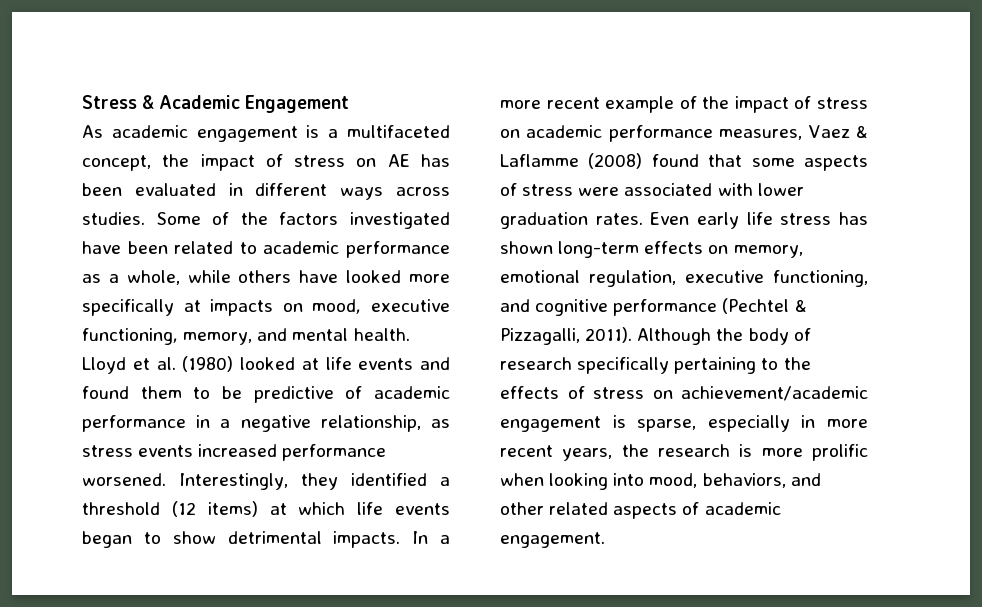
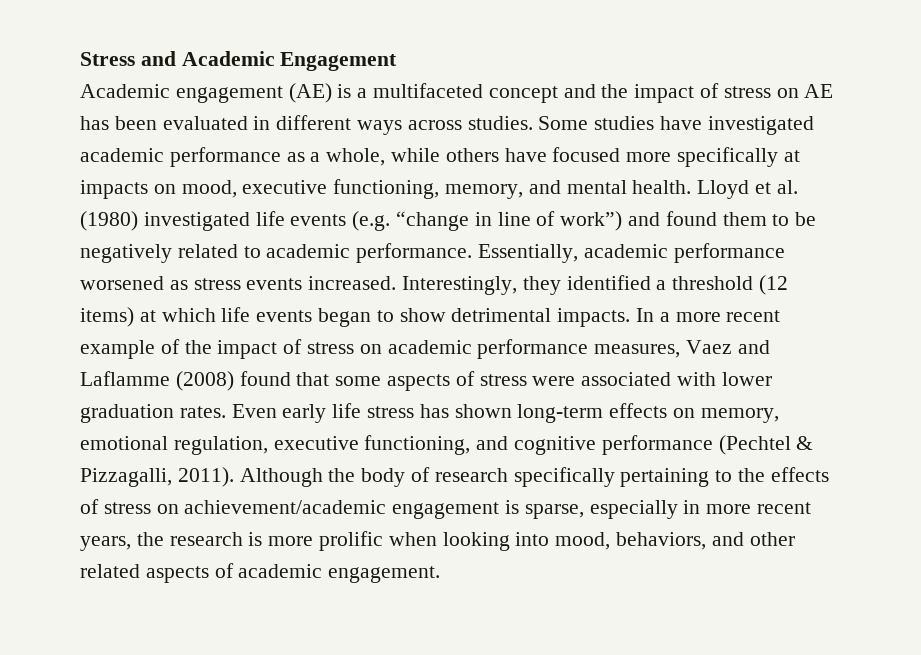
[142,95,155,109] & -> [140,51,176,66] and
[82,125,298,142] As academic engagement -> [80,83,332,103] Academic engagement (AE)
[82,155,151,171] concept, -> [488,84,596,103] concept and
[212,212,450,229] [82,241,257,254] of the factors investigated have been related to -> [594,116,814,135] studies have investigated
[346,270,402,283] looked -> [552,147,621,162] focused
[240,357,414,370] looked at life events -> [143,211,623,231] investigated life events (e.g. “change in line of work”)
[253,386,451,403] [82,415,451,432] [82,444,387,461] [82,473,166,486] predictive of academic performance in a negative relationship, as stress events increased performance worsened. -> [80,243,785,263] [80,276,397,290] negatively related to academic performance. Essentially, academic performance worsened as stress events increased.
[856,125,868,138] & -> [737,340,770,354] and

